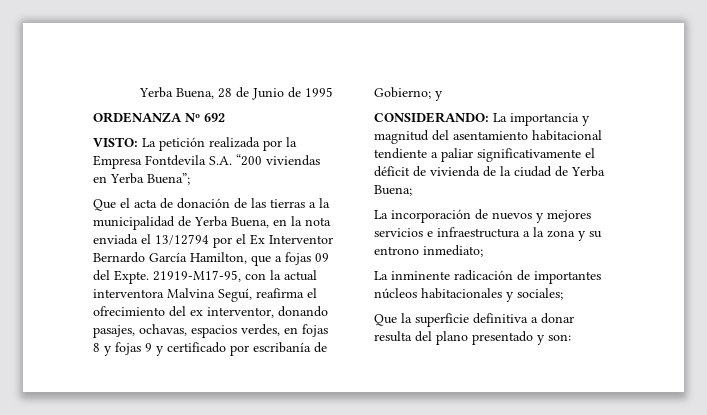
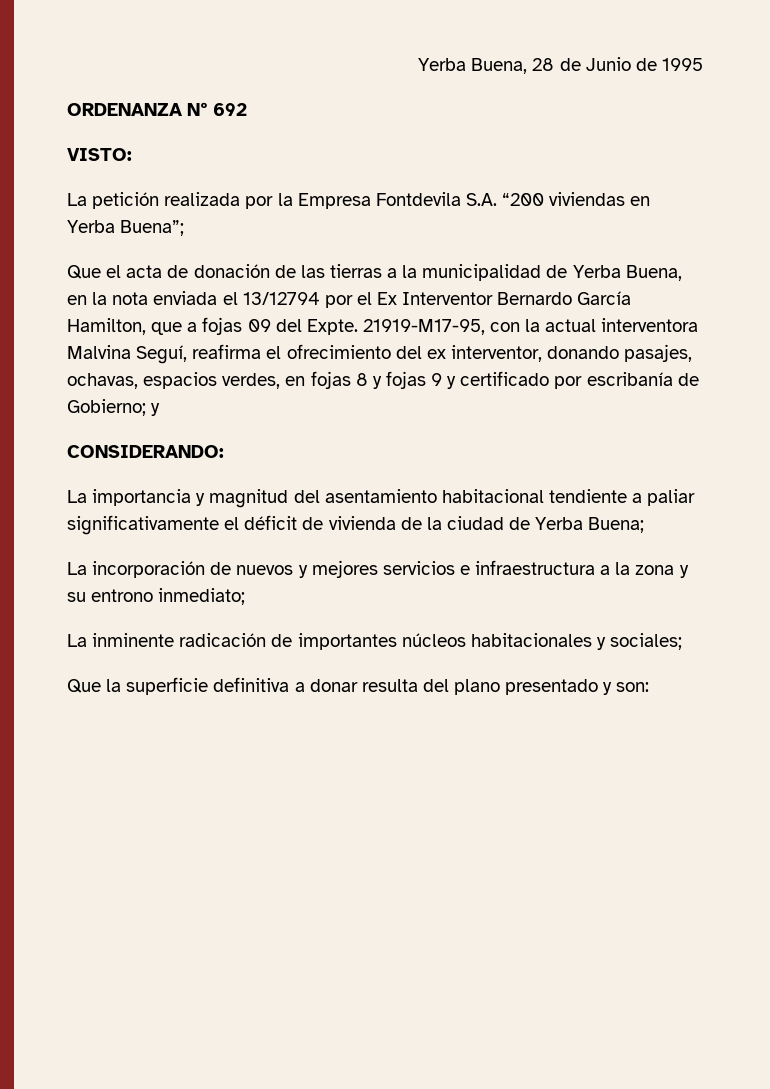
(138, 142) none -> (132, 154) //
(489, 117) none -> (224, 451) //

